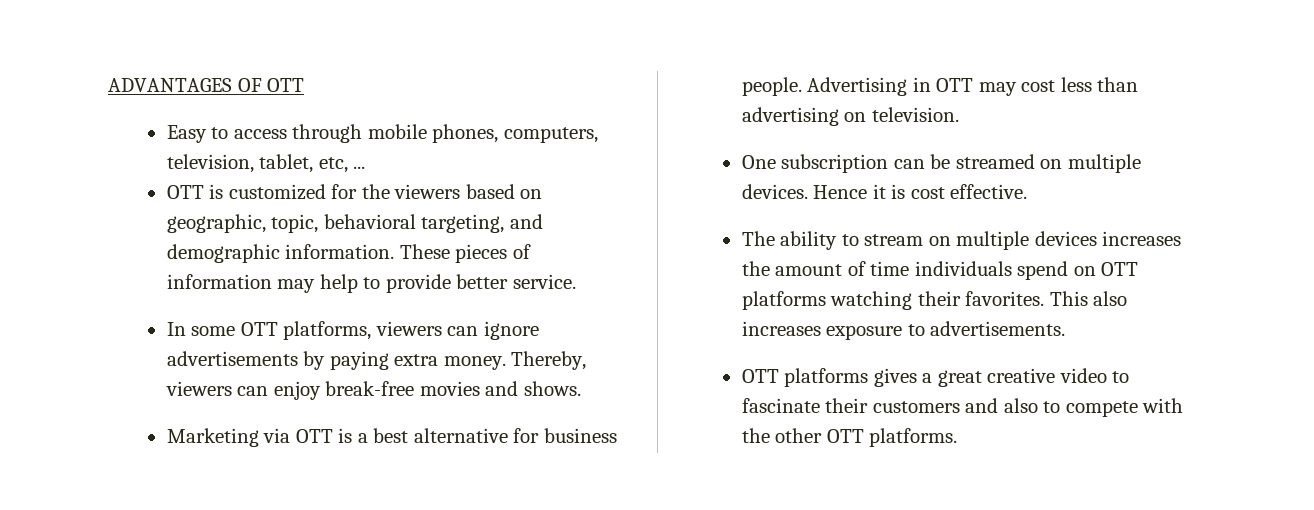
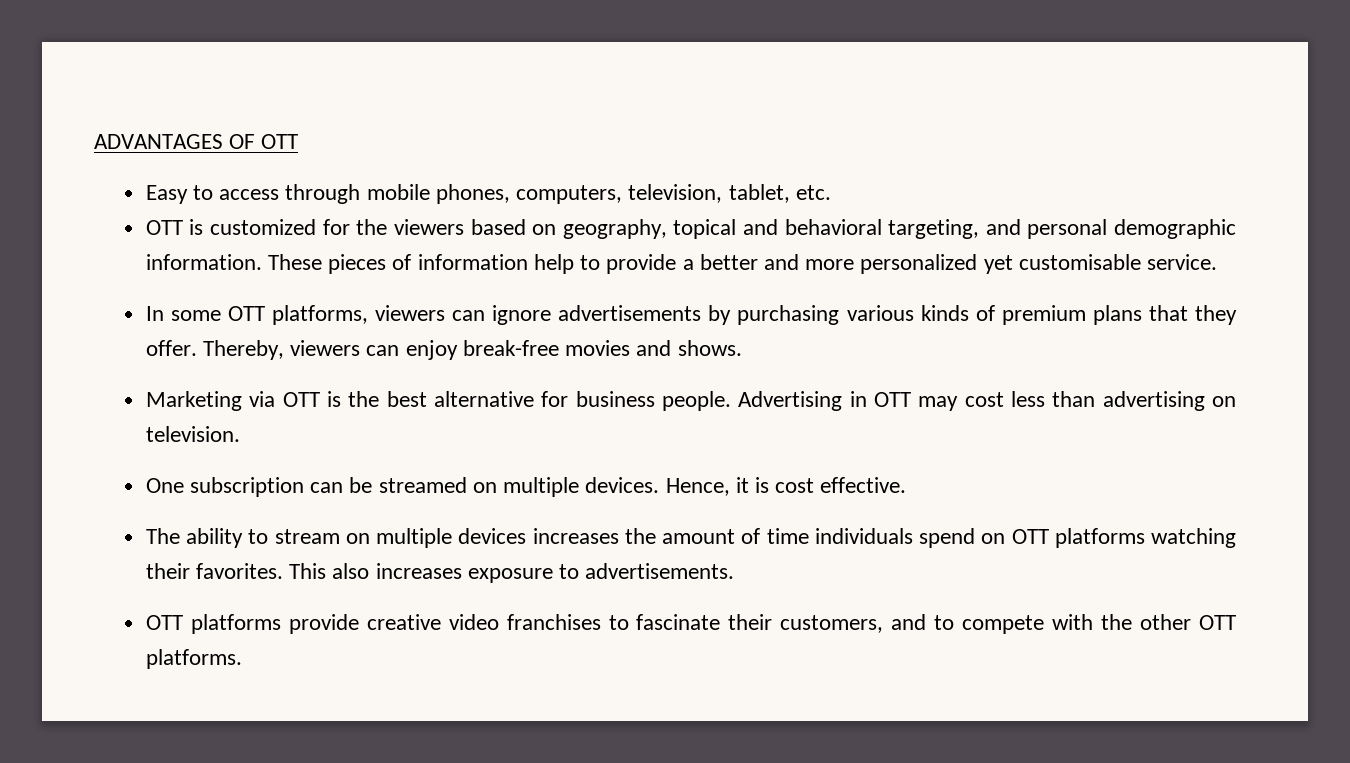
[318,157,366,173] etc, ... -> [795,185,831,200] etc.
[166,214,319,233] geographic, topic, -> [562,219,778,239] geography, topical and
(543, 221) none -> [1027,219,1108,239] personal
[277,279,316,293] may -> (528, 262) none
[456,274,509,289] better -> [682,254,1141,274] a better and more personalized yet customisable
[329,351,506,370] paying extra money. -> [737,305,1237,325] [145,340,197,356] purchasing various kinds of premium plans that they offer.
[357,433,368,443] a -> [348,391,380,407] the
[813,185,868,199] Hence -> [665,478,730,496] Hence,
[873,368,982,387] gives a great -> [288,614,359,634] provide
(1107, 375) none -> [506,614,601,630] franchises
[872,398,1038,413] customers and also -> [780,614,927,633] customers, and

